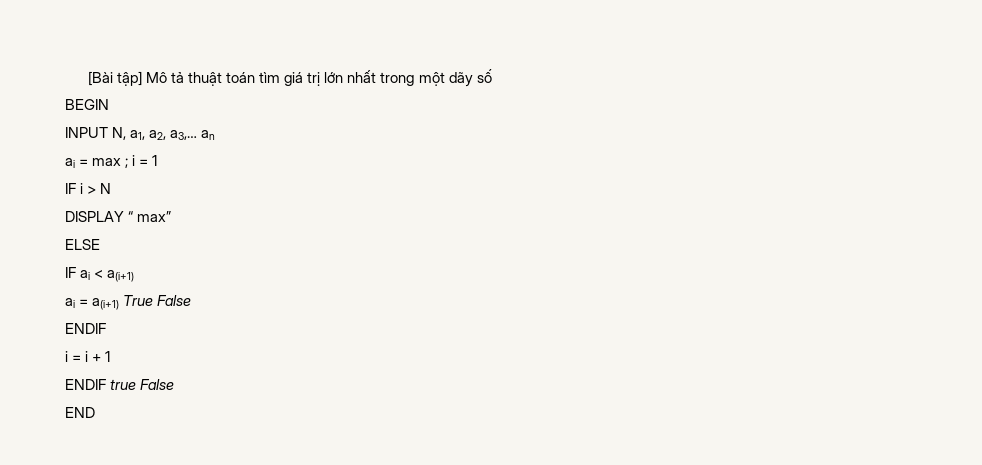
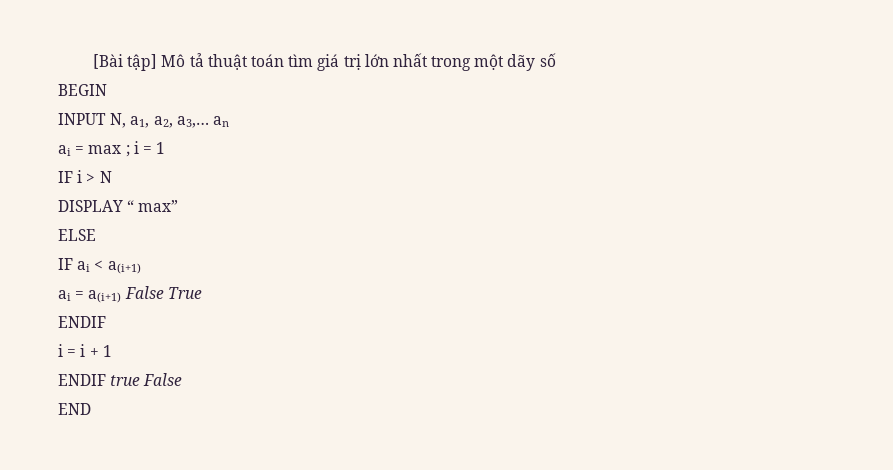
(120, 304) none -> [124,286,164,299] False
[157,295,192,306] False -> (202, 293) none

